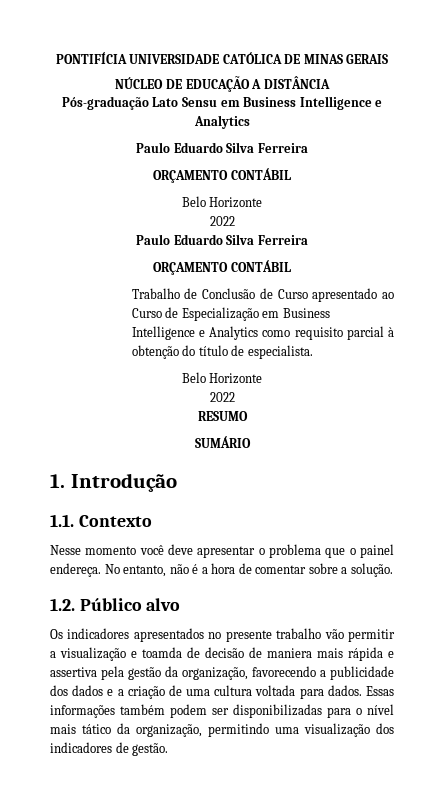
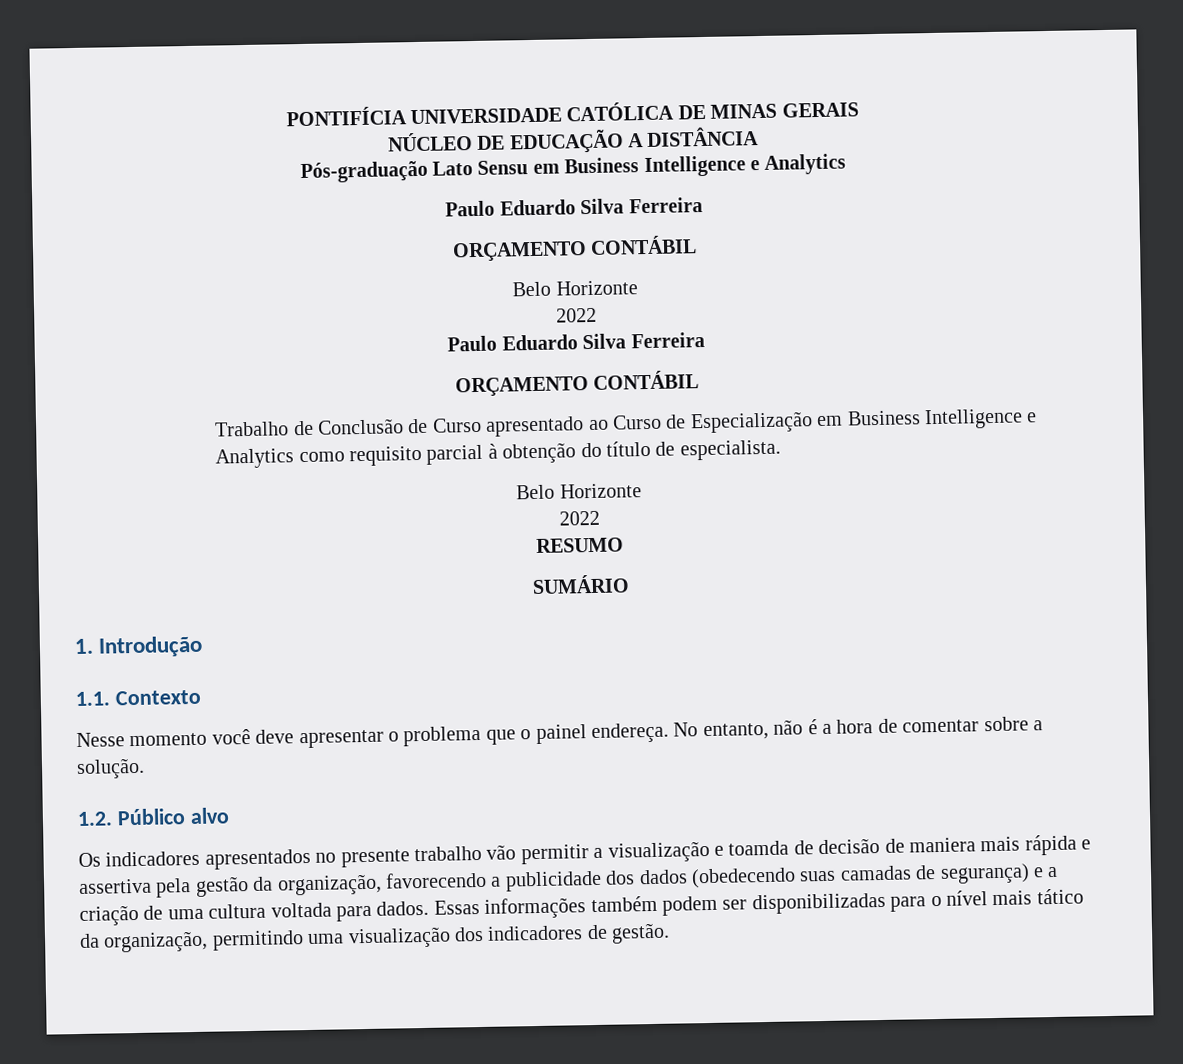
(104, 690) none -> [690,863,1030,889] (obedecendo suas camadas de segurança)

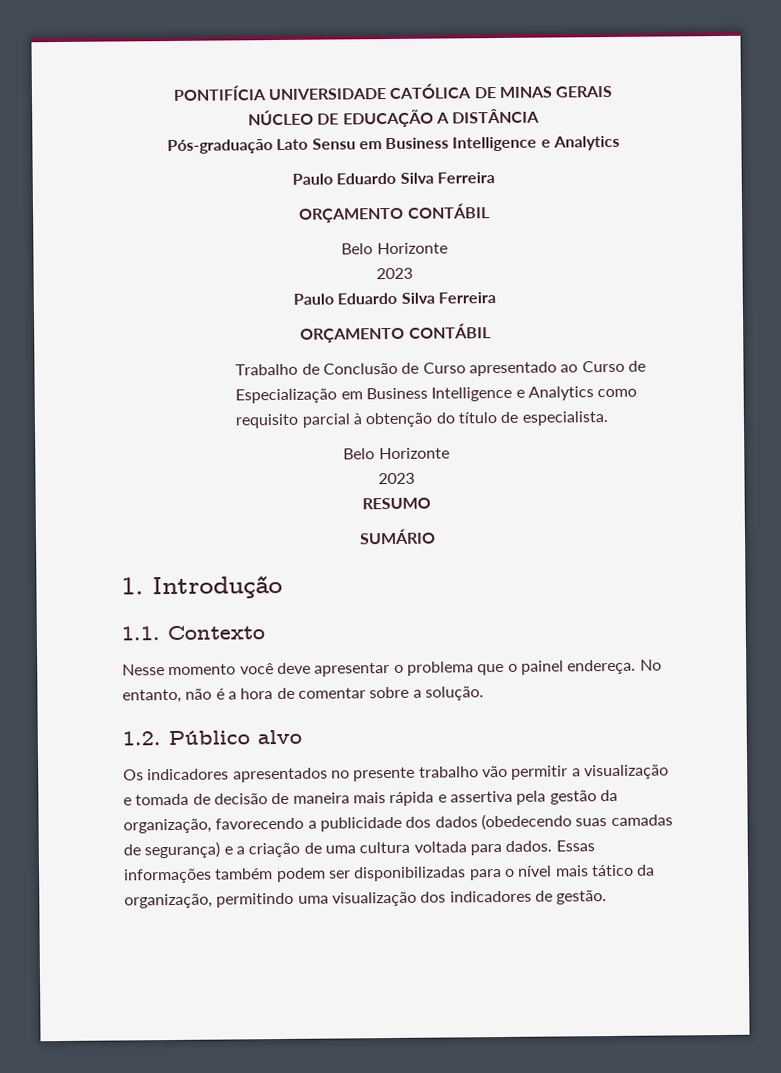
[555,307,597,323] 2022 -> [376,267,413,280] 2023
[558,510,600,526] 2022 -> [378,472,415,485] 2023
[728,840,790,856] toamda -> [135,793,190,806] tomada
[908,837,976,853] maniera -> [292,792,350,804] maneira

